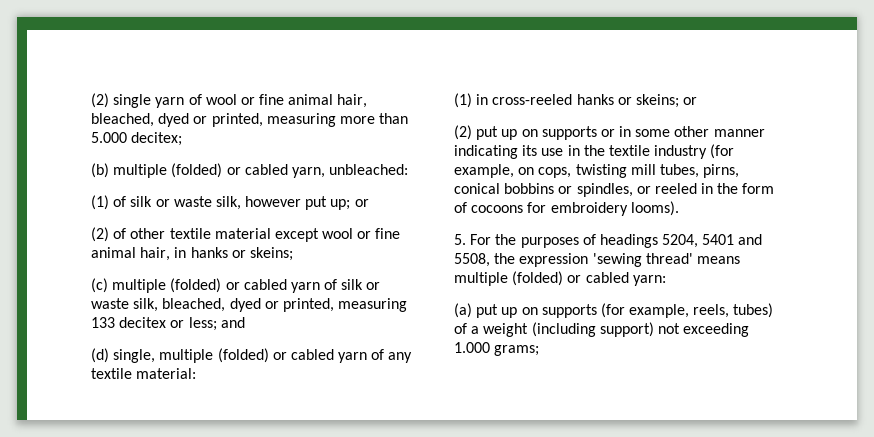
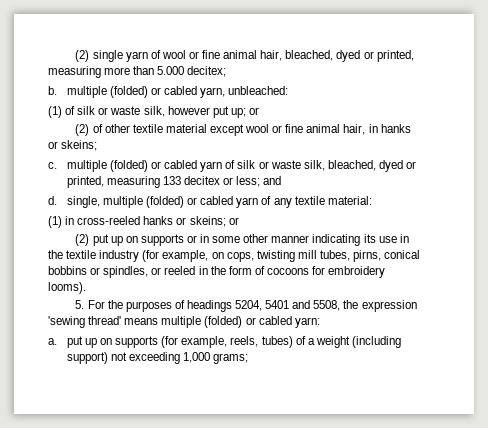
[91,163,109,178] (b) -> [48,86,57,95] b.
[91,278,108,293] (c) -> [48,162,57,169] c.
[91,348,109,363] (d) -> [48,196,57,205] d.
[454,303,472,318] (a) -> [48,338,57,345] a.
[454,342,490,353] 1.000 -> [183,352,211,363] 1,000

